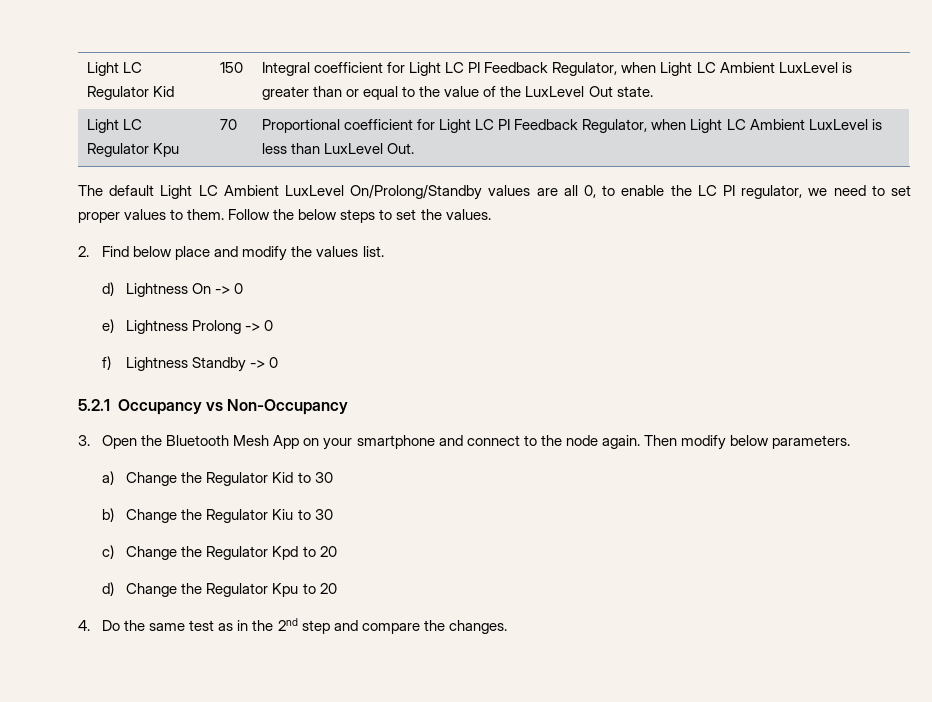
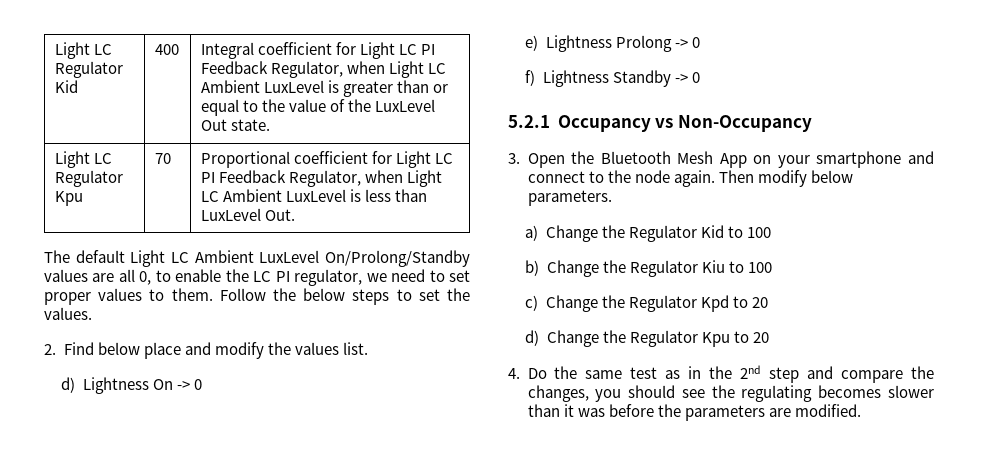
[220,62,244,73] 150 -> [154,44,179,55] 400
[314,472,333,483] 30 -> [747,227,772,238] 100
[314,509,333,520] 30 -> [748,262,773,273] 100
[448,620,507,634] changes. -> [527,385,934,402] [527,404,861,421] changes, you should see the regulating becomes slower than it was before the parameters are modified.

